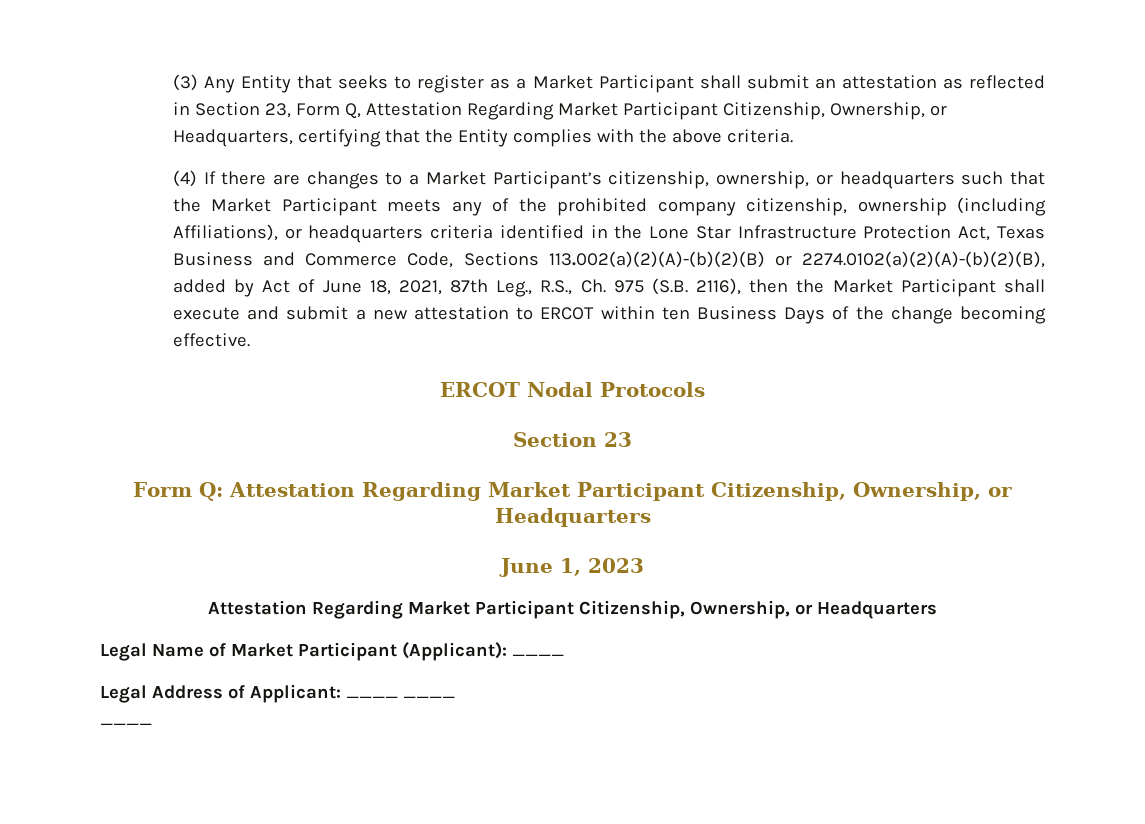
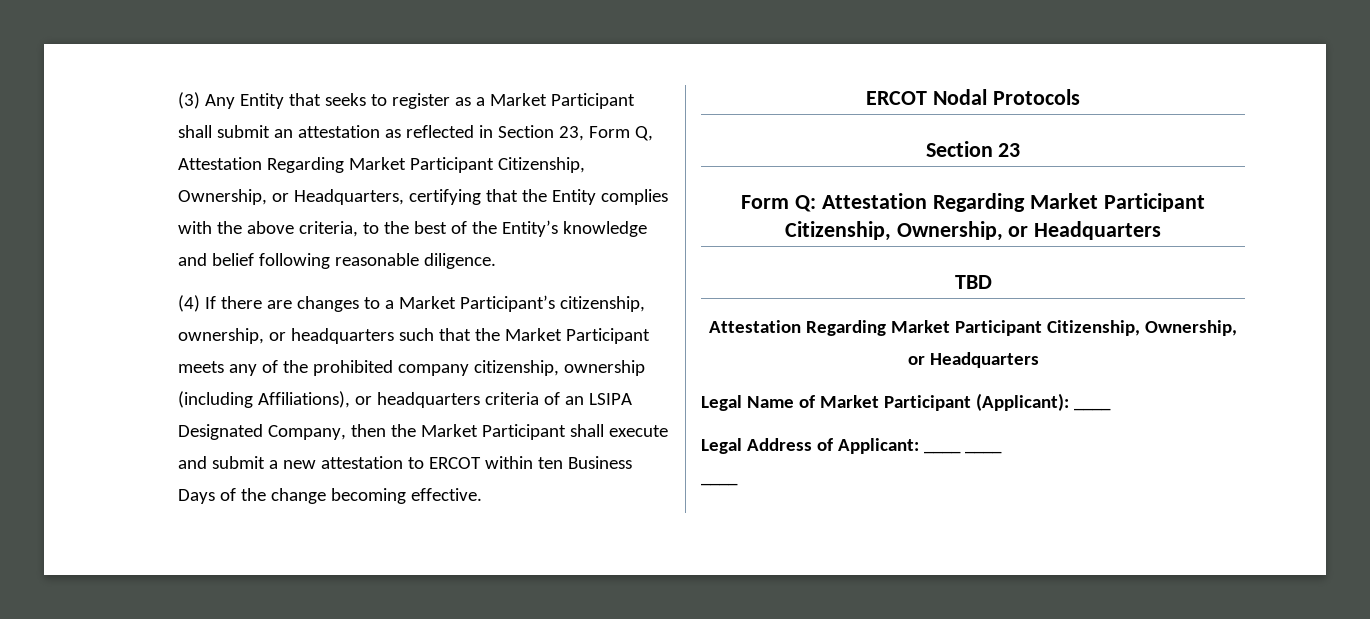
[726,129,793,143] criteria. -> [298,220,647,237] [177,253,496,269] criteria, to the best of the Entity’s knowledge and belief following reasonable diligence.
[499,225,1045,241] [172,251,1045,268] [172,278,742,297] identified in the Lone Star Infrastructure Protection Act, Texas Business and Commerce Code, Sections 113.002(a)(2)(A)-(b)(2)(B) or 2274.0102(a)(2)(A)-(b)(2)(B), added by Act of June 18, 2021, 87th Leg., R.S., Ch. 975 (S.B. 2116), -> [543,392,632,405] [177,424,346,440] of an LSIPA Designated Company,
[499,558,644,577] June 1, 2023 -> [954,275,992,289] TBD

